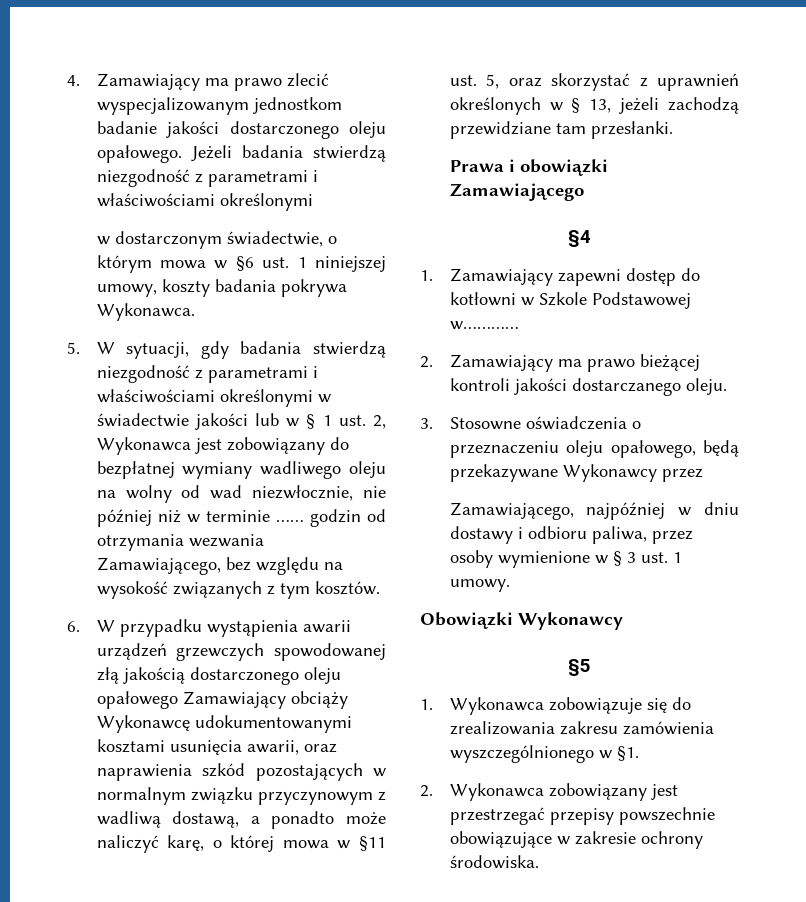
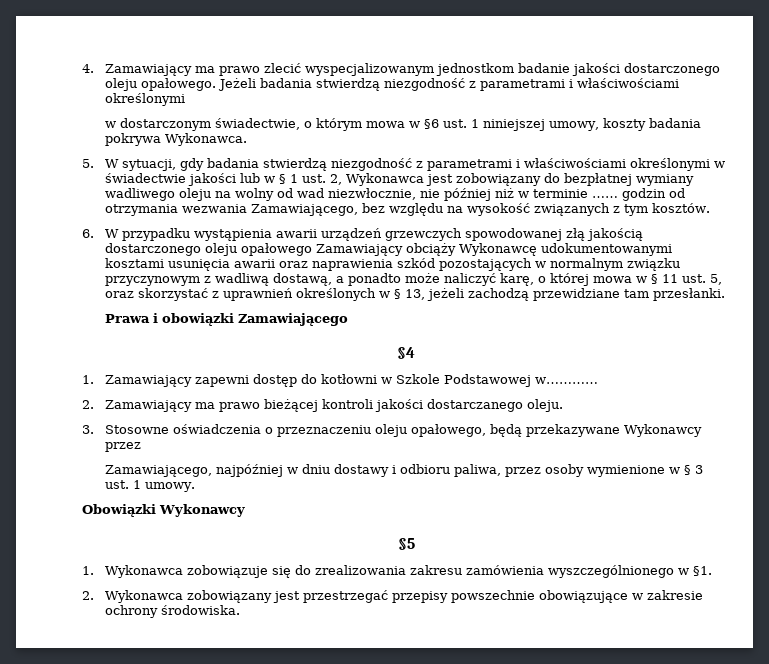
[246,740,299,755] awarii, -> [234,259,276,268] awarii
[359,836,386,851] §11 -> [651,274,679,284] § 11

